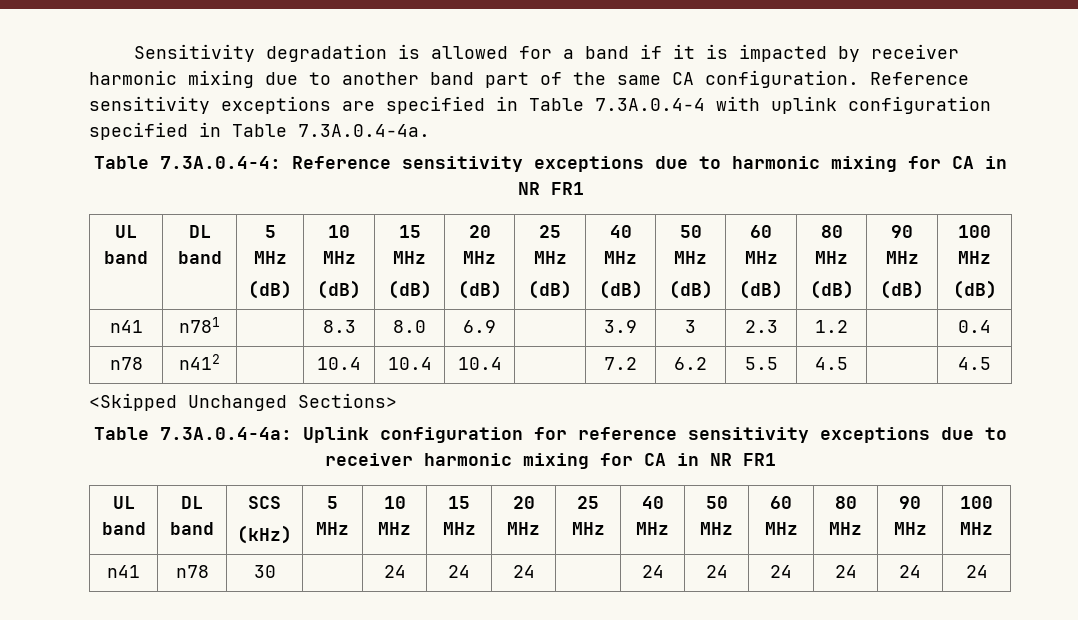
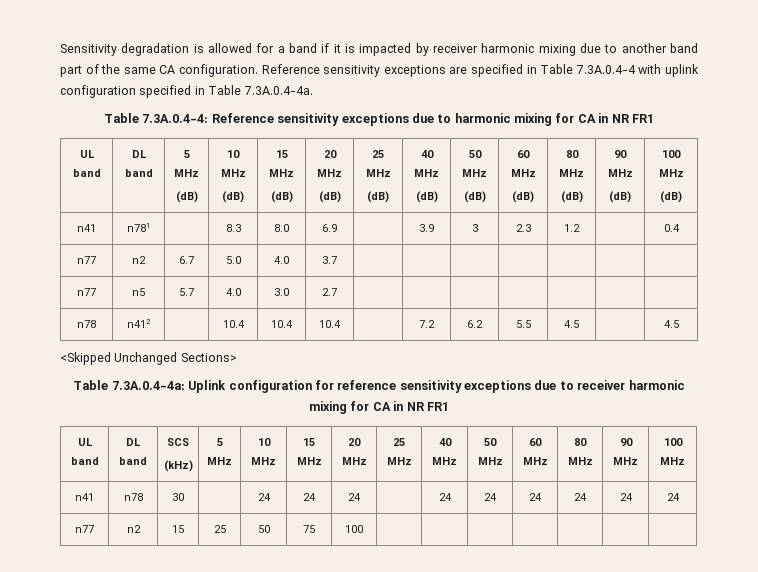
(991, 326) none -> [77,256,96,264] [132,256,146,264] [179,256,194,264] [225,256,241,264] [274,256,289,264] [322,256,337,264] [77,288,96,296] [132,288,145,296] [179,288,194,296] [225,288,241,296] [274,288,289,296] [322,288,337,296] // n77 | n2 | 6.7 | 5.0 | 4.0 | 3.7 | | | | | | | // n77 | n5 | 5.7 | 4.0 | 3.0 | 2.7 | | | | | | |
(988, 571) none -> [75,525,94,533] [126,525,141,533] [172,525,184,533] [213,525,226,533] [257,525,270,533] [303,525,315,533] [345,525,363,533] // n77 | n2 | 15 | 25 | 50 | 75 | 100 | | | | | | |

